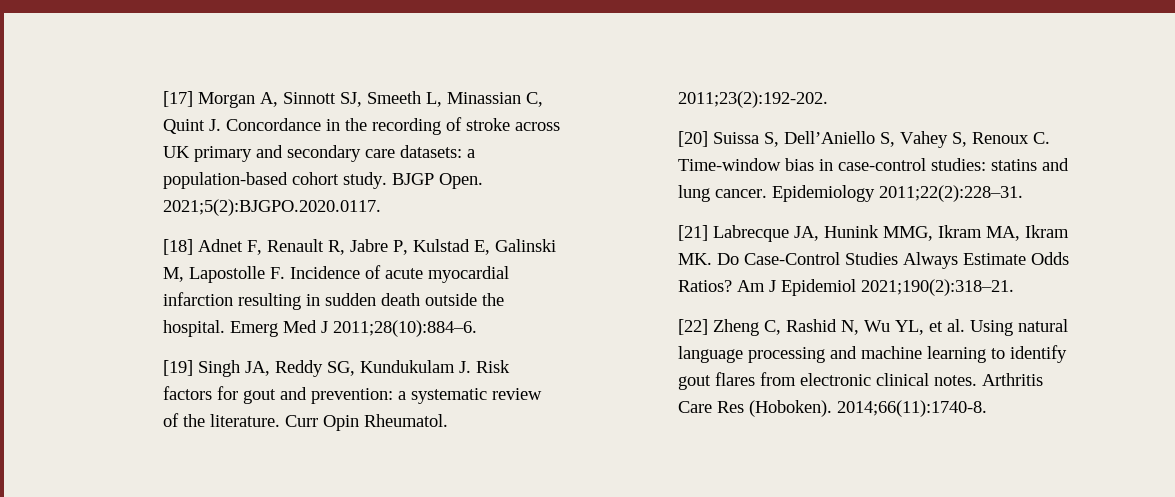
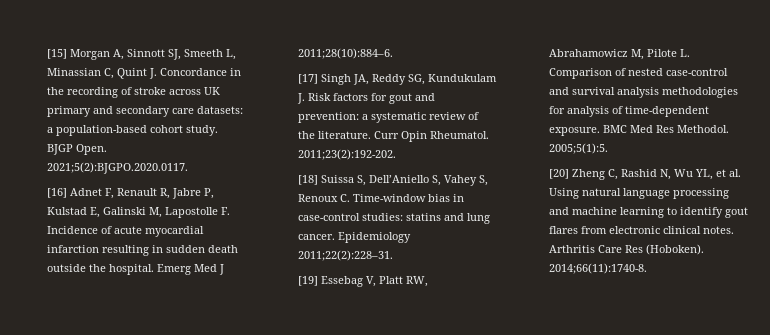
[163,91,194,107] [17] -> [46,49,67,59] [15]
[163,239,194,255] [18] -> [46,188,67,198] [16]
[163,360,194,376] [19] -> [297,74,318,84] [17]
[678,131,709,147] [20] -> [297,175,318,185] [18]
[678,225,1070,242] [678,252,1070,269] [678,279,1015,296] [678,319,709,335] [21] Labrecque JA, Hunink MMG, Ikram MA, Ikram MK. Do Case-Control Studies Always Estimate Odds Ratios? Am J Epidemiol 2021;190(2):318–21. // [22] -> [297,276,428,287] [548,49,690,60] [548,68,728,79] [548,87,738,98] [548,106,709,117] [548,125,729,136] [548,143,608,154] [548,169,569,179] [19] Essebag V, Platt RW, Abrahamowicz M, Pilote L. Comparison of nested case-control and survival analysis methodologies for analysis of time-dependent exposure. BMC Med Res Methodol. 2005;5(1):5. // [20]

